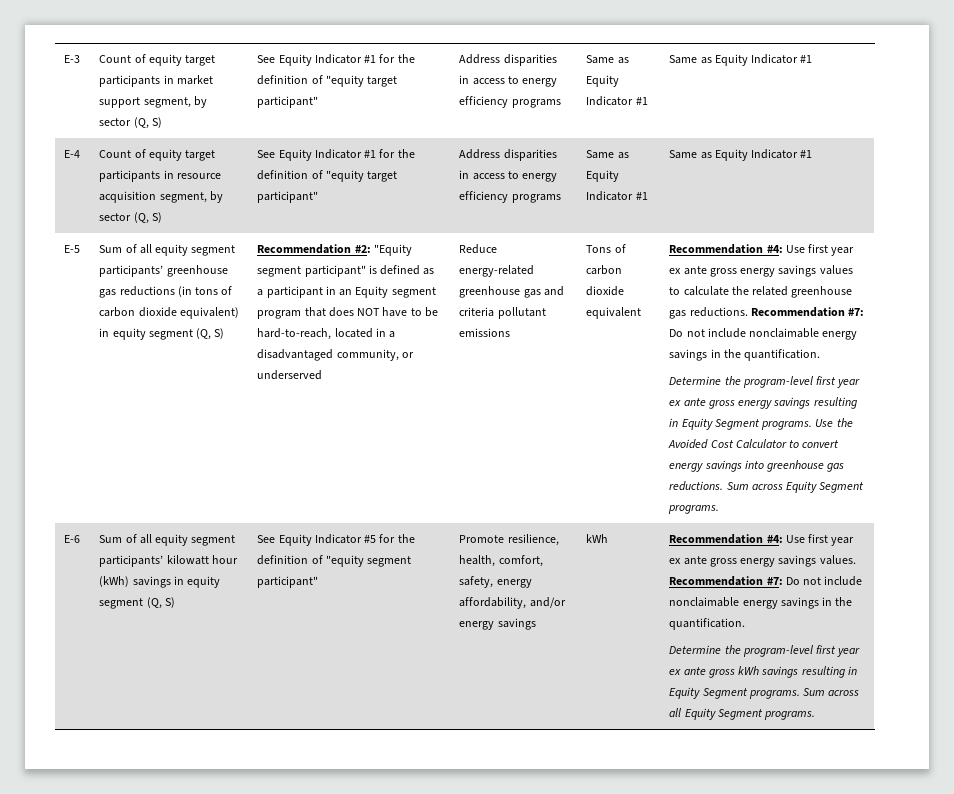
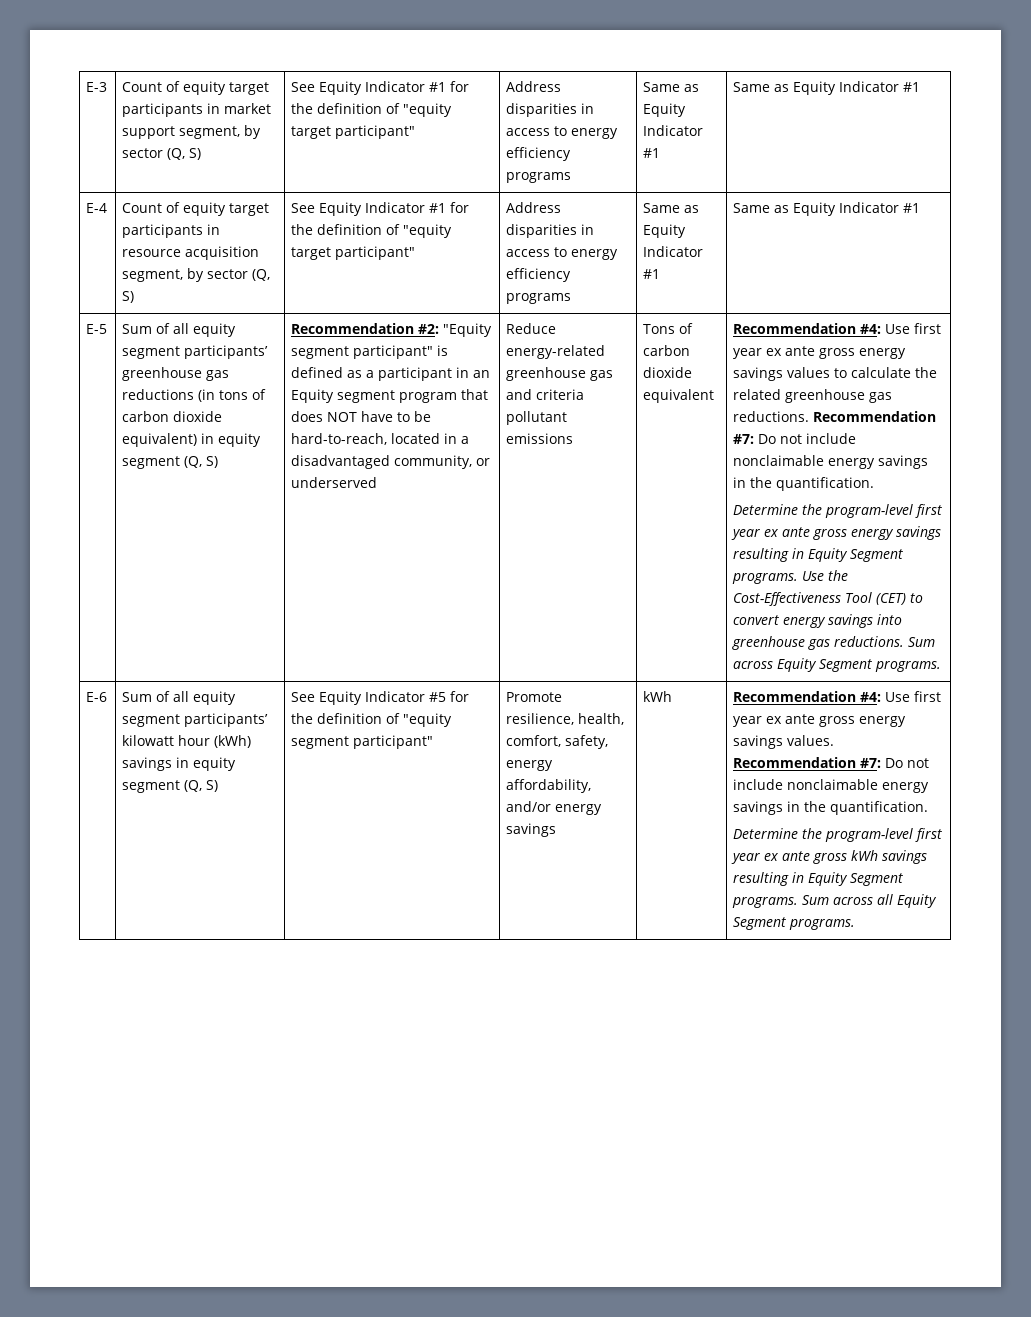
[668,439,787,449] Avoided Cost Calculator -> [733,592,907,606] Cost-Effectiveness Tool (CET)

